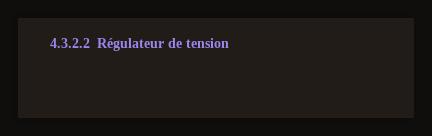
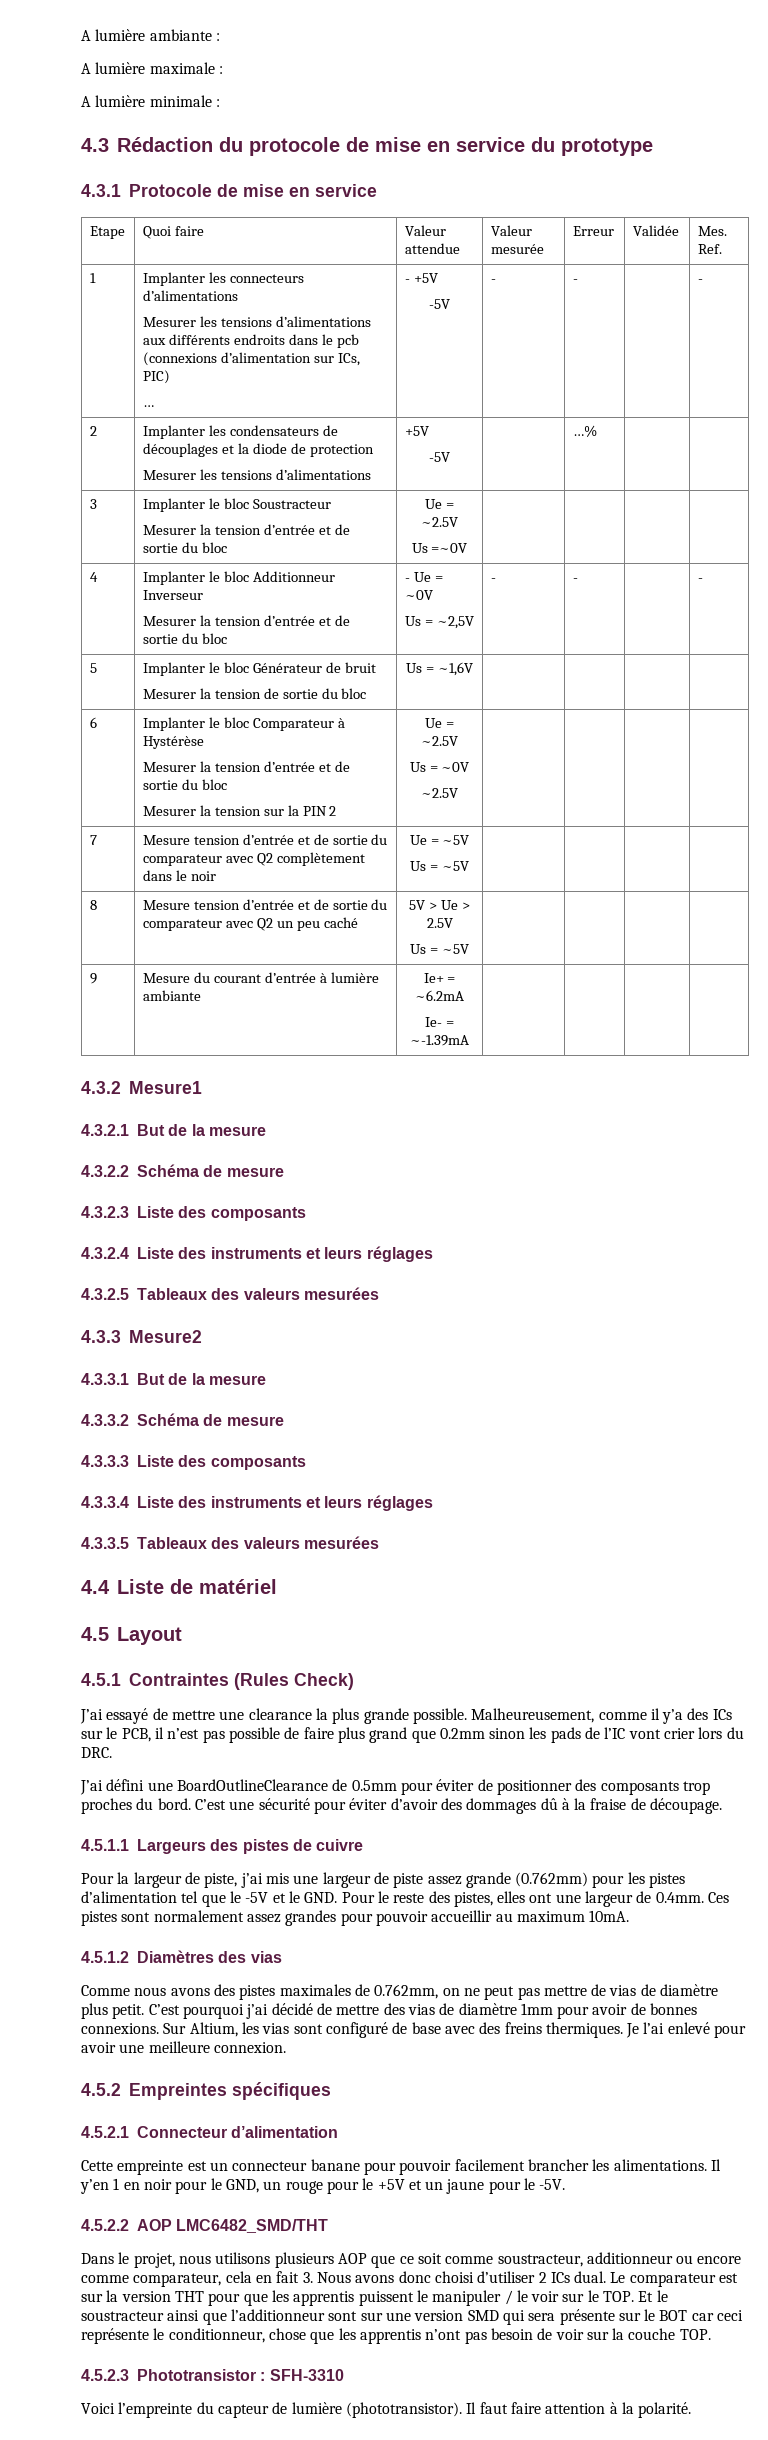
[50,38,229,51] 4.3.2.2 Régulateur de tension -> [81,29,220,41] [81,62,223,74] [81,95,220,107] [81,137,653,156] [81,184,377,197] [89,226,125,239] [142,226,204,239] [404,225,446,236] [404,243,460,254] [490,225,532,236] [490,244,544,254] [572,226,614,236] [632,225,679,236] [697,226,727,236] [697,244,722,254] [89,273,96,283] [142,272,304,286] [142,290,238,301] [142,316,371,327] [142,334,359,348] [142,352,360,366] [142,370,170,384] [142,405,154,407] [404,273,438,283] [429,299,450,309] [490,279,496,283] [572,279,578,283] [697,279,703,283] [89,426,97,436] [142,425,338,439] [142,443,374,457] [142,469,371,480] [404,426,429,436] [429,452,450,462] [572,425,597,437] [89,499,97,509] [142,498,331,512] [142,524,350,535] [142,542,227,553] [425,499,454,509] [421,517,458,527] [411,543,468,553] [89,572,98,582] [142,571,335,585] [142,590,203,600] [142,615,350,626] [142,633,227,644] [404,572,443,582] [404,590,433,600] [405,616,474,629] [490,578,496,582] [572,578,578,582] [697,578,703,582] [89,663,97,673] [142,662,376,676] [142,688,367,699] [406,662,473,676] [89,717,97,728] [142,717,345,731] [142,736,204,749] [142,761,350,772] [142,779,227,790] [142,805,337,816] [425,718,454,728] [421,736,458,746] [409,762,470,772] [421,788,458,798] [89,835,97,845] [142,834,388,845] [142,852,365,866] [142,870,216,881] [409,835,470,845] [410,861,469,871] [89,900,97,910] [142,899,388,910] [142,917,358,931] [409,900,470,910] [426,918,453,928] [410,944,469,954] [89,973,97,984] [142,972,379,983] [142,990,201,1001] [423,973,456,983] [415,990,464,1001] [425,1017,454,1027] [410,1035,469,1046] [81,1081,202,1094] [81,1124,266,1136] [81,1164,284,1177] [81,1206,306,1221] [81,1246,433,1262] [81,1287,379,1300] [81,1330,202,1343] [81,1373,266,1385] [81,1413,284,1426] [81,1455,306,1470] [81,1495,433,1511] [81,1536,379,1549] [81,1579,277,1594] [81,1627,182,1645] [81,1673,354,1690] [80,1708,732,1724] [81,1727,744,1743] [81,1747,112,1758] [80,1779,710,1795] [81,1798,723,1814] [81,1839,364,1854] [81,1872,686,1888] [81,1891,730,1907] [81,1910,630,1926] [81,1950,282,1963] [81,1984,719,2000] [81,2003,698,2019] [81,2022,747,2038] [81,2041,286,2053] [81,2082,331,2100] [81,2126,339,2138] [81,2159,721,2175] [80,2178,566,2194] [81,2219,329,2233] [81,2252,742,2268] [81,2271,739,2287] [81,2290,668,2306] [81,2309,744,2325] [81,2328,711,2344] [81,2369,344,2381] [81,2402,692,2418] A lumière ambiante : // A lumière maximale : // A lumière minimale : // 4.3 Rédaction du protocole de mise en service du prototype // 4.3.1 Protocole de mise en service // Etape | Quoi faire | Valeur attendue | Valeur mesurée | Erreur | Validée | Mes. Ref. // 1 | Implanter les connecteurs d’alimentations // Mesurer les tensions d’alimentations aux différents endroits dans le pcb (connexions d’alimentation sur ICs, PIC) // … | - +5V // -5V | - | - | | - // 2 | Implanter les condensateurs de découplages et la diode de protection // Mesurer les tensions d’alimentations | +5V // -5V | | …% | | // 3 | Implanter le bloc Soustracteur // Mesurer la tension d’entrée et de sortie du bloc | Ue = ~2.5V // Us =~0V | | | | // 4 | Implanter le bloc Additionneur Inverseur // Mesurer la tension d’entrée et de sortie du bloc | - Ue = ~0V // Us = ~2,5V | - | - | | - // 5 | Implanter le bloc Générateur de bruit // Mesurer la tension de sortie du bloc | Us = ~1,6V | | | | // 6 | Implanter le bloc Comparateur à Hystérèse // Mesurer la tension d’entrée et de sortie du bloc // Mesurer la tension sur la PIN 2 | Ue = ~2.5V // Us = ~0V // ~2.5V | | | | // 7 | Mesure tension d’entrée et de sortie du comparateur avec Q2 complètement dans le noir | Ue = ~5V // Us = ~5V | | | | // 8 | Mesure tension d’entrée et de sortie du comparateur avec Q2 un peu caché | 5V > Ue > 2.5V // Us = ~5V | | | | // 9 | Mesure du courant d’entrée à lumière ambiante | Ie+ = ~6.2mA // Ie- = ~-1.39mA | | | | // 4.3.2 Mesure1 // 4.3.2.1 But de la mesure // 4.3.2.2 Schéma de mesure // 4.3.2.3 Liste des composants // 4.3.2.4 Liste des instruments et leurs réglages // 4.3.2.5 Tableaux des valeurs mesurées // 4.3.3 Mesure2 // 4.3.3.1 But de la mesure // 4.3.3.2 Schéma de mesure // 4.3.3.3 Liste des composants // 4.3.3.4 Liste des instruments et leurs réglages // 4.3.3.5 Tableaux des valeurs mesurées // 4.4 Liste de matériel // 4.5 Layout // 4.5.1 Contraintes (Rules Check) // J’ai essayé de mettre une clearance la plus grande possible. Malheureusement, comme il y’a des ICs sur le PCB, il n’est pas possible de faire plus grand que 0.2mm sinon les pads de l’IC vont crier lors du DRC. // J’ai défini une BoardOutlineClearance de 0.5mm pour éviter de positionner des composants trop proches du bord. C’est une sécurité pour éviter d’avoir des dommages dû à la fraise de découpage. // 4.5.1.1 Largeurs des pistes de cuivre // Pour la largeur de piste, j’ai mis une largeur de piste assez grande (0.762mm) pour les pistes d’alimentation tel que le -5V et le GND. Pour le reste des pistes, elles ont une largeur de 0.4mm. Ces pistes sont normalement assez grandes pour pouvoir accueillir au maximum 10mA. // 4.5.1.2 Diamètres des vias // Comme nous avons des pistes maximales de 0.762mm, on ne peut pas mettre de vias de diamètre plus petit. C’est pourquoi j’ai décidé de mettre des vias de diamètre 1mm pour avoir de bonnes connexions. Sur Altium, les vias sont configuré de base avec des freins thermiques. Je l’ai enlevé pour avoir une meilleure connexion. // 4.5.2 Empreintes spécifiques // 4.5.2.1 Connecteur d’alimentation // Cette empreinte est un connecteur banane pour pouvoir facilement brancher les alimentations. Il y’en 1 en noir pour le GND, un rouge pour le +5V et un jaune pour le -5V. // 4.5.2.2 AOP LMC6482_SMD/THT // Dans le projet, nous utilisons plusieurs AOP que ce soit comme soustracteur, additionneur ou encore comme comparateur, cela en fait 3. Nous avons donc choisi d’utiliser 2 ICs dual. Le comparateur est sur la version THT pour que les apprentis puissent le manipuler / le voir sur le TOP. Et le soustracteur ainsi que l’additionneur sont sur une version SMD qui sera présente sur le BOT car ceci représente le conditionneur, chose que les apprentis n’ont pas besoin de voir sur la couche TOP. // 4.5.2.3 Phototransistor : SFH-3310 // Voici l’empreinte du capteur de lumière (phototransistor). Il faut faire attention à la polarité.

